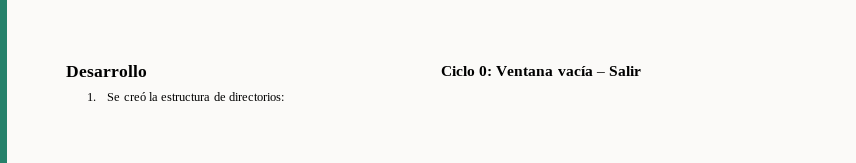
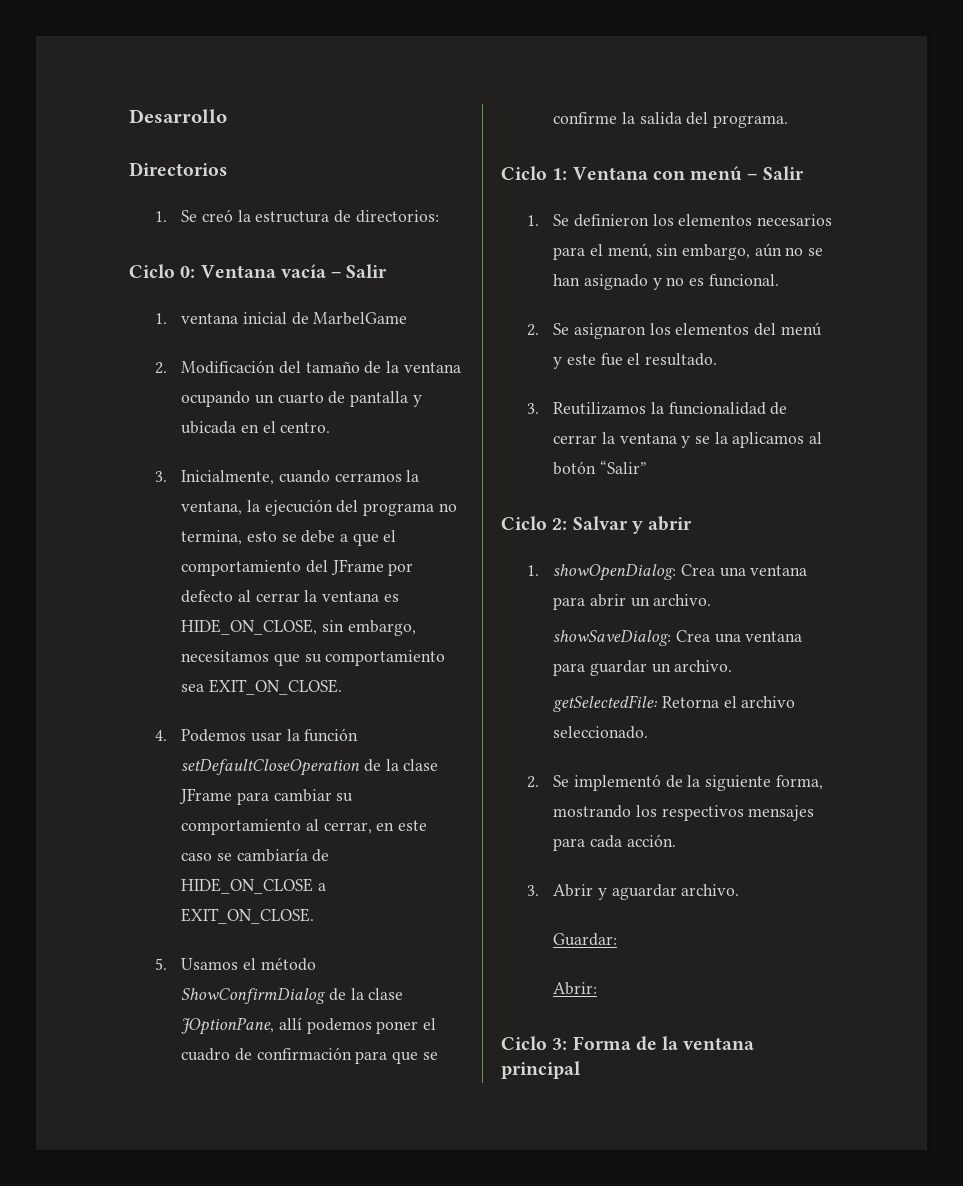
(147, 71) none -> [129,162,227,176] // Directorios
(641, 71) none -> [155,312,408,325] [155,360,461,374] [181,391,422,407] [181,421,331,434] [155,470,420,485] [181,499,457,516] [181,530,397,546] [181,559,414,576] [181,590,399,603] [181,619,416,636] [181,650,446,666] [181,679,342,695] [155,728,359,742] [181,759,439,776] [179,788,354,805] [181,819,428,835] [181,848,330,862] [181,878,326,894] [181,908,315,924] [155,957,316,971] [181,988,404,1004] [181,1017,437,1035] [181,1047,438,1064] [553,112,789,128] [501,166,804,181] [527,214,833,227] [553,243,824,260] [553,274,779,290] [527,322,822,339] [553,353,718,369] [527,402,788,415] [553,432,823,448] [553,460,647,475] [501,516,693,534] [527,564,808,581] [553,594,712,610] [553,630,803,646] [553,660,733,676] [553,695,796,712] [553,726,649,739] [527,774,823,791] [553,805,815,821] [553,834,676,851] [527,884,740,900] [553,933,618,946] [553,982,598,995] [501,1036,755,1051] [501,1061,581,1079] // 1. ventana inicial de MarbelGame // 2. Modificación del tamaño de la ventana ocupando un cuarto de pantalla y ubicada en el centro. // 3. Inicialmente, cuando cerramos la ventana, la ejecución del programa no termina, esto se debe a que el comportamiento del JFrame por defecto al cerrar la ventana es HIDE_ON_CLOSE, sin embargo, necesitamos que su comportamiento sea EXIT_ON_CLOSE. // 4. Podemos usar la función setDefaultCloseOperation de la clase JFrame para cambiar su comportamiento al cerrar, en este caso se cambiaría de HIDE_ON_CLOSE a EXIT_ON_CLOSE. // 5. Usamos el método ShowConfirmDialog de la clase JOptionPane, allí podemos poner el cuadro de confirmación para que se confirme la salida del programa. // Ciclo 1: Ventana con menú – Salir // 1. Se definieron los elementos necesarios para el menú, sin embargo, aún no se han asignado y no es funcional. // 2. Se asignaron los elementos del menú y este fue el resultado. // 3. Reutilizamos la funcionalidad de cerrar la ventana y se la aplicamos al botón “Salir” // Ciclo 2: Salvar y abrir // 1. showOpenDialog: Crea una ventana para abrir un archivo. // showSaveDialog: Crea una ventana para guardar un archivo. // getSelectedFile: Retorna el archivo seleccionado. // 2. Se implementó de la siguiente forma, mostrando los respectivos mensajes para cada acción. // 3. Abrir y aguardar archivo. // Guardar: // Abrir: // Ciclo 3: Forma de la ventana principal

